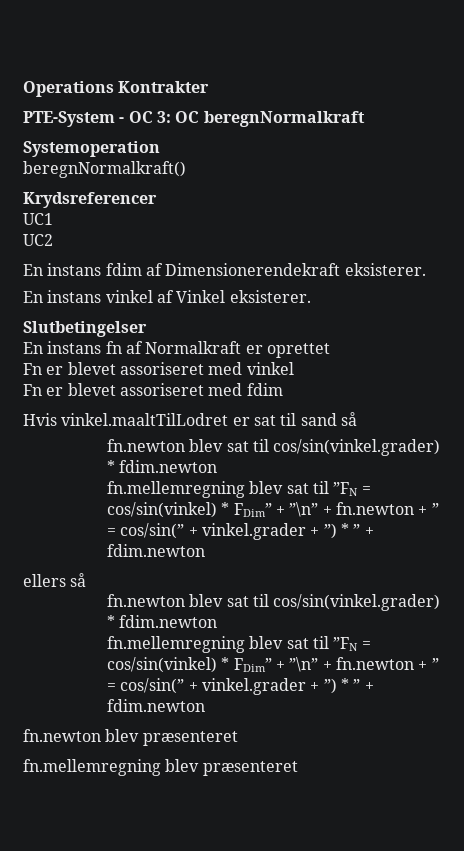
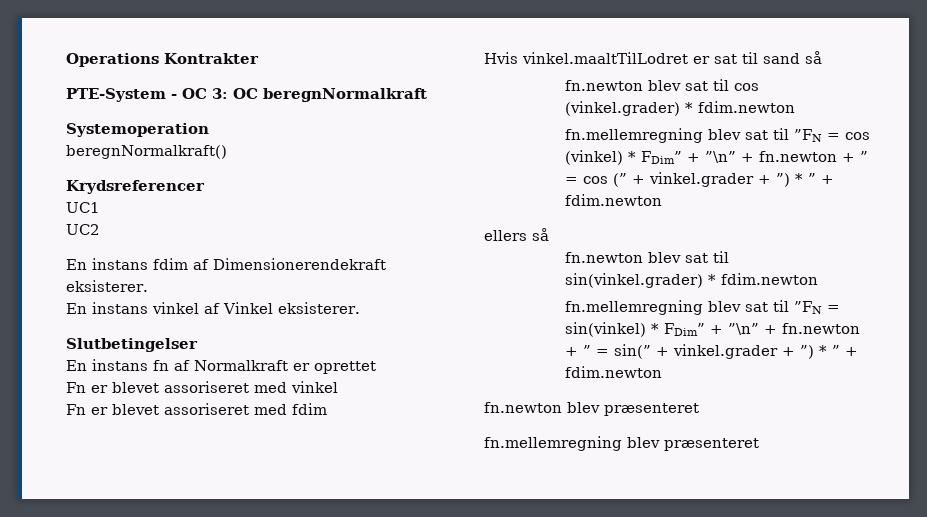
[273,439,441,456] [107,460,218,473] [107,481,371,498] [107,502,439,518] [107,523,185,539] cos/sin(vinkel.grader) * fdim.newton // fn.mellemregning blev sat til ”FN = cos/sin(vinkel) * FDim” + ”\n” + fn.newton + ” = cos/sin(” -> [733,83,759,91] [564,101,795,116] [564,128,870,143] [564,150,868,165] [564,173,627,187] cos (vinkel.grader) * fdim.newton // fn.mellemregning blev sat til ”FN = cos (vinkel) * FDim” + ”\n” + fn.newton + ” = cos (”
[273,594,441,611] [107,615,218,628] [107,636,371,653] [107,657,439,673] [107,678,185,694] cos/sin(vinkel.grader) * fdim.newton // fn.mellemregning blev sat til ”FN = cos/sin(vinkel) * FDim” + ”\n” + fn.newton + ” = cos/sin(” -> [564,273,818,288] [564,300,840,315] [564,322,860,337] [564,344,651,359] sin(vinkel.grader) * fdim.newton // fn.mellemregning blev sat til ”FN = sin(vinkel) * FDim” + ”\n” + fn.newton + ” = sin(”

